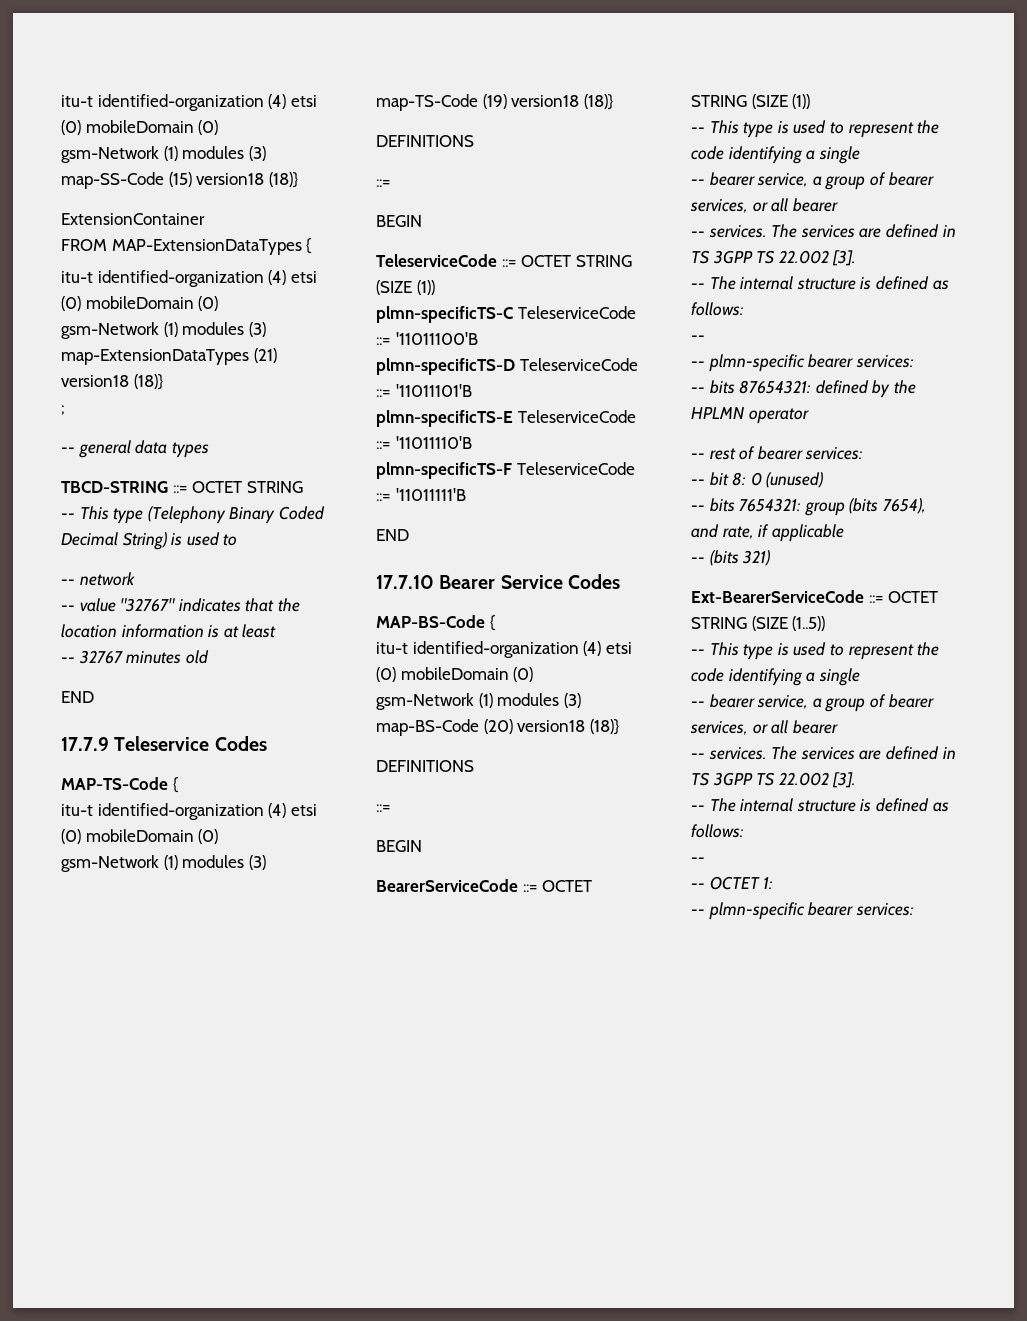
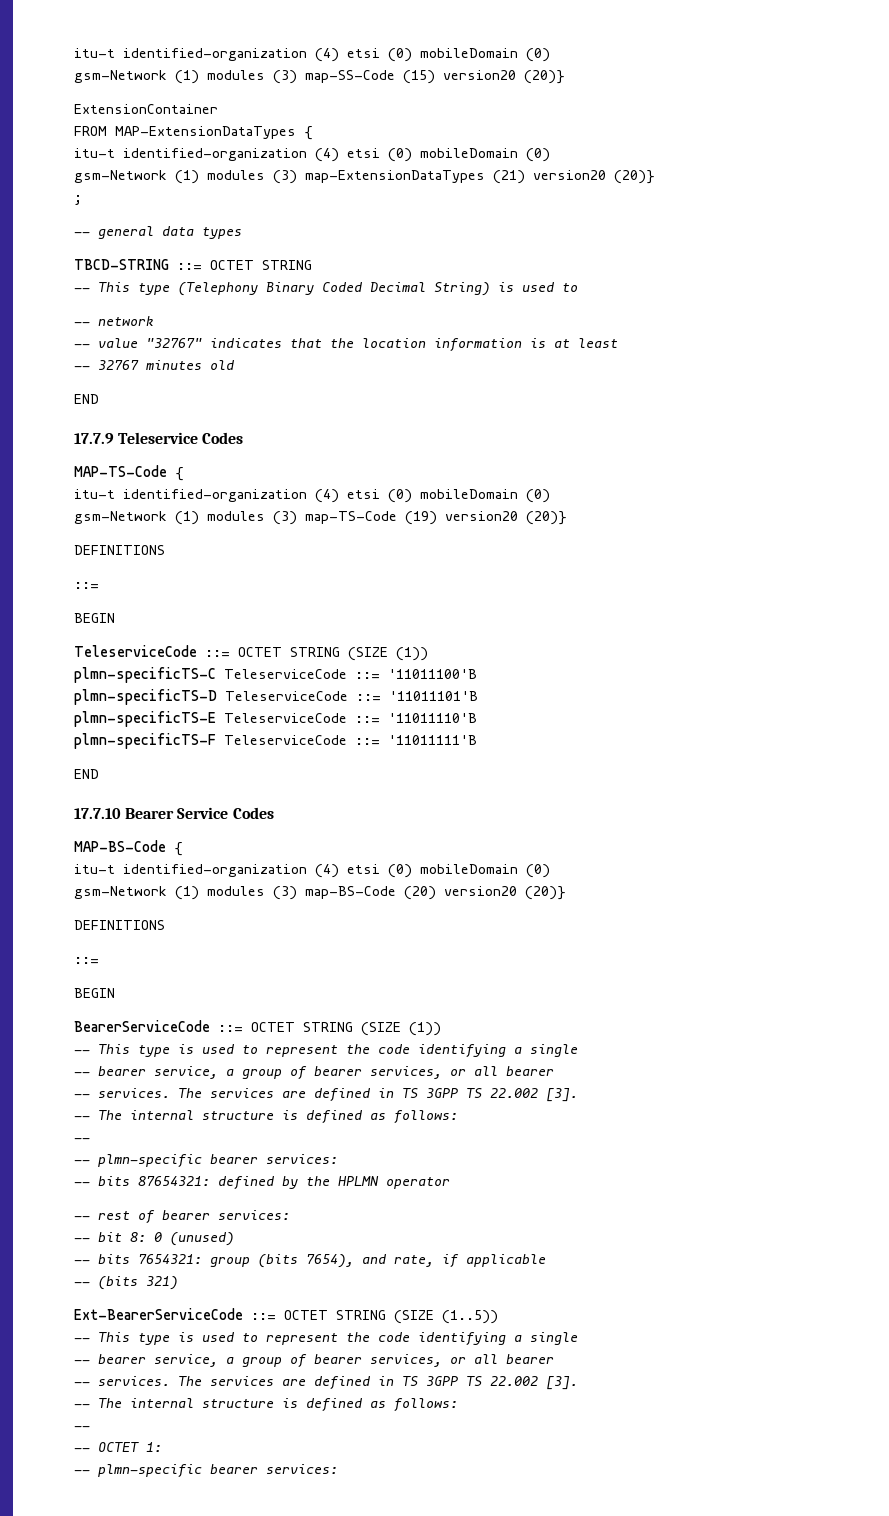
[196,172,298,188] version18 (18)} -> [443,70,565,84] version20 (20)}
[61,374,163,390] version18 (18)} -> [533,170,655,184] version20 (20)}
[511,94,613,110] version18 (18)} -> [445,511,567,525] version20 (20)}
[517,719,619,735] version18 (18)} -> [444,886,566,900] version20 (20)}

